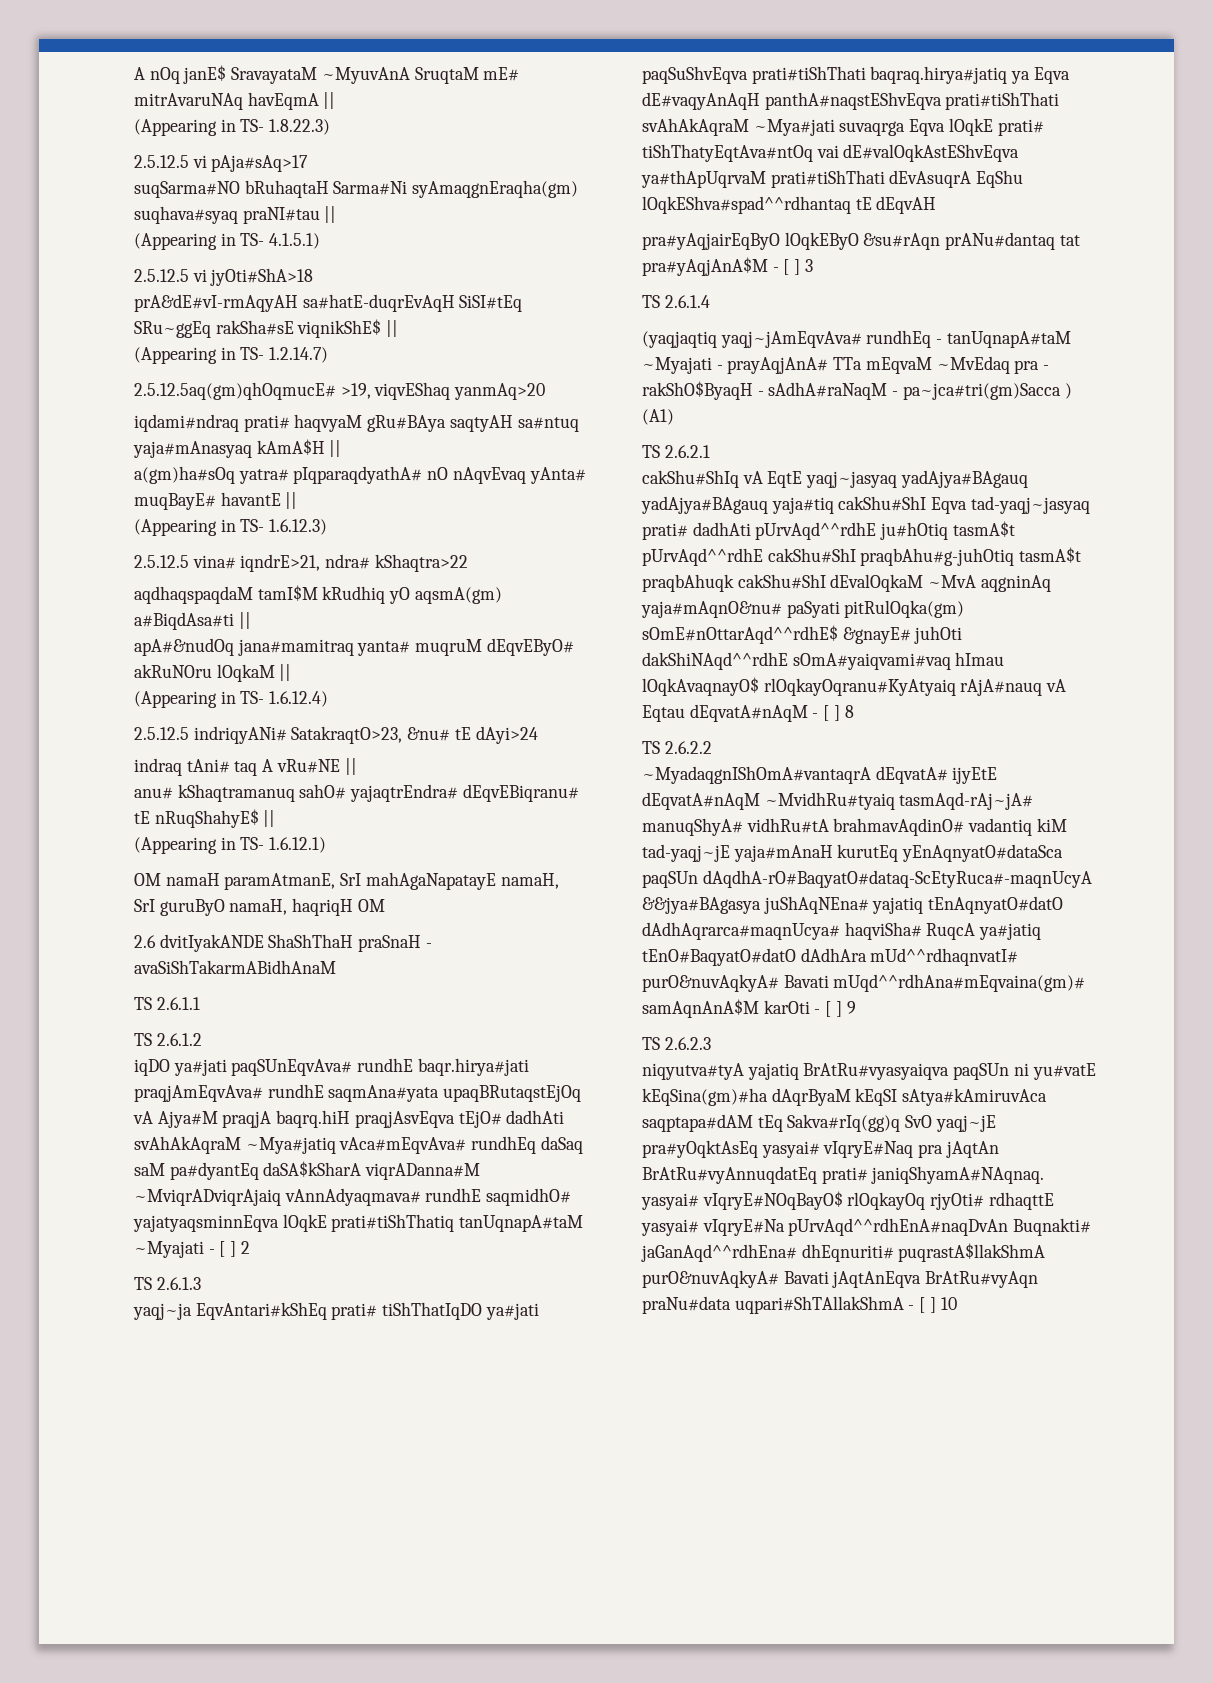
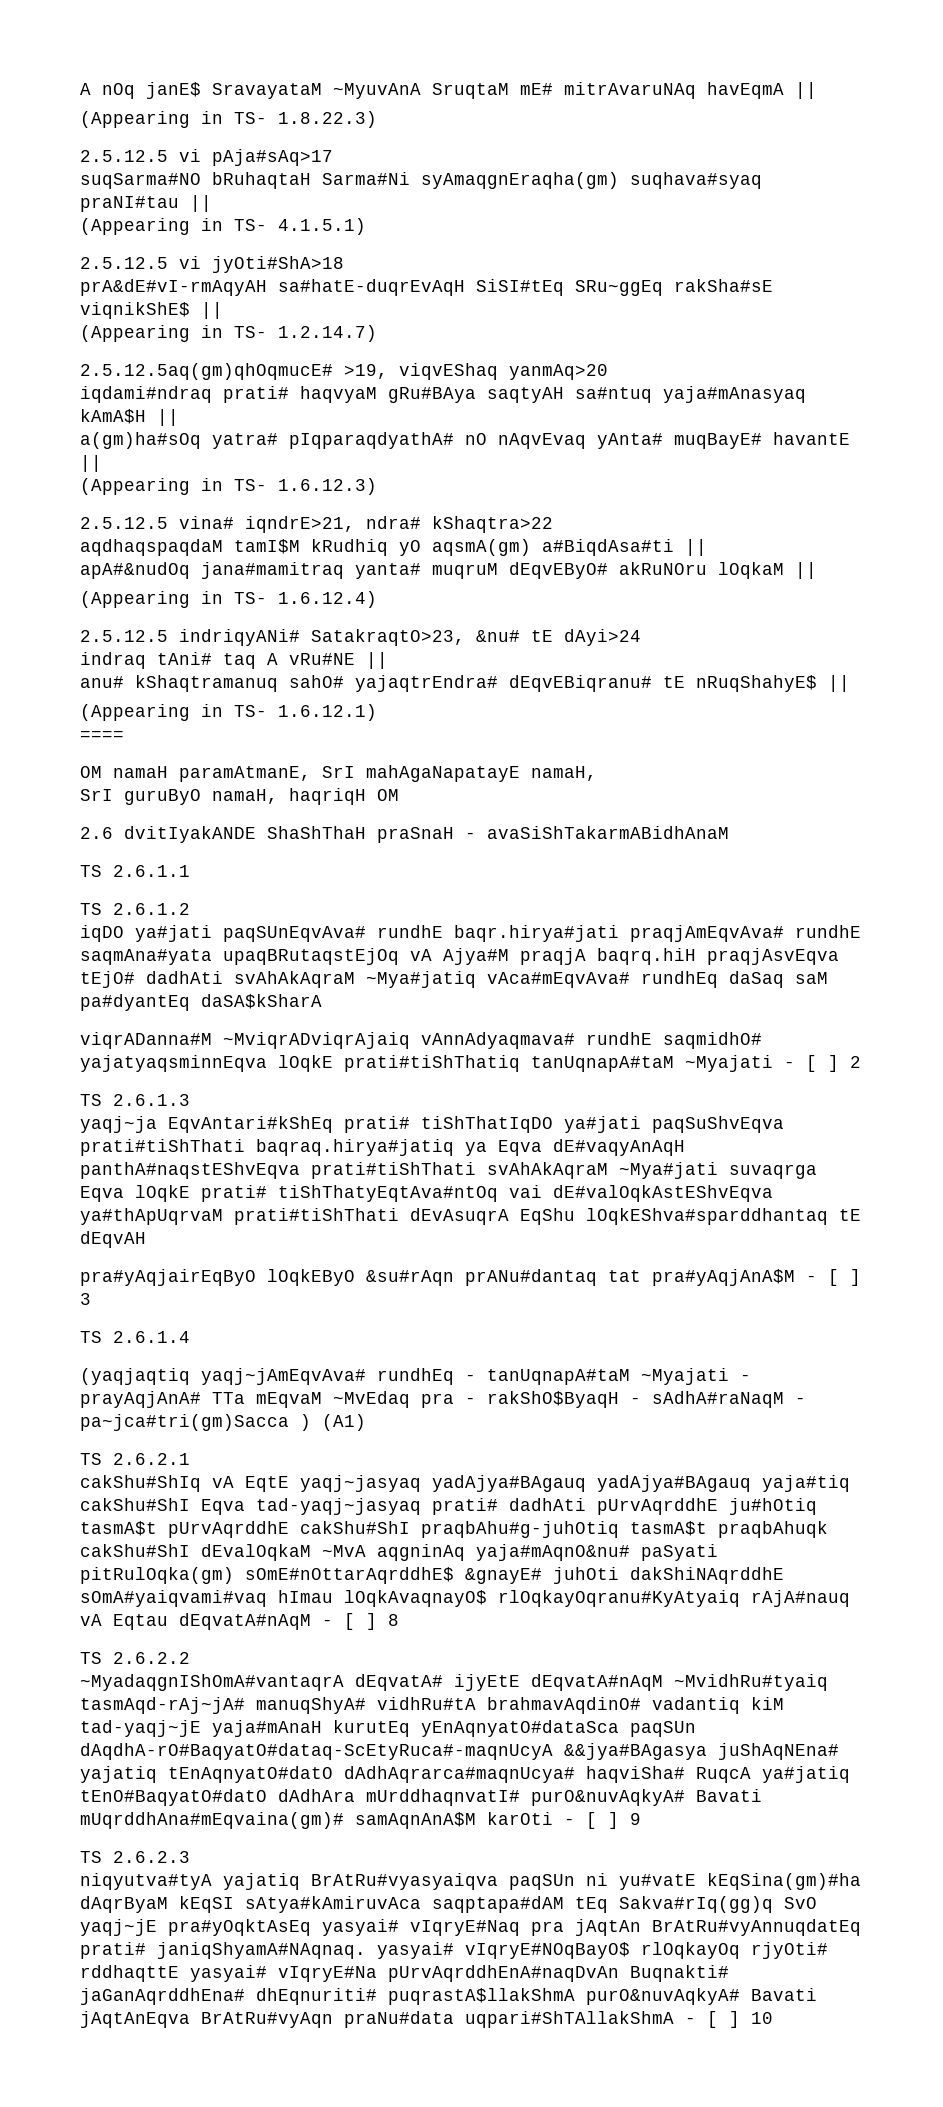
(327, 845) none -> [80,730,124,740] // ====
(362, 1169) none -> (322, 1001) //
[642,196,851,214] lOqkEShva#spad^^rdhantaq -> [586,1208,828,1225] lOqkEShva#sparddhantaq
[755,522,877,540] pUrvAqd^^rdhE -> [597,1498,718,1515] pUrvAqrddhE
[642,548,763,566] pUrvAqd^^rdhE -> [168,1521,289,1538] pUrvAqrddhE
[642,625,838,644] sOmE#nOttarAqd^^rdhE$ -> [245,1567,454,1584] sOmE#nOttarAqrddhE$
[642,652,788,670] dakShiNAqd^^rdhE -> [630,1567,784,1584] dakShiNAqrddhE
[870,948,1019,966] [642,974,1086,992] mUd^^rdhaqnvatI# purO&nuvAqkyA# Bavati mUqd^^rdhAna#mEqvaina(gm)# -> [366,1789,762,1806] [80,1812,344,1829] mUrddhaqnvatI# purO&nuvAqkyA# Bavati mUqrddhAna#mEqvaina(gm)#
[988,1192,1054,1210] rdhaqttE -> [80,1965,179,1982] rddhaqttE
[788,1218,1092,1236] [641,1244,797,1262] pUrvAqd^^rdhEnA#naqDvAn Buqnakti# jaGanAqd^^rdhEna# -> [388,1965,729,1982] [80,1988,245,2005] pUrvAqrddhEnA#naqDvAn Buqnakti# jaGanAqrddhEna#

